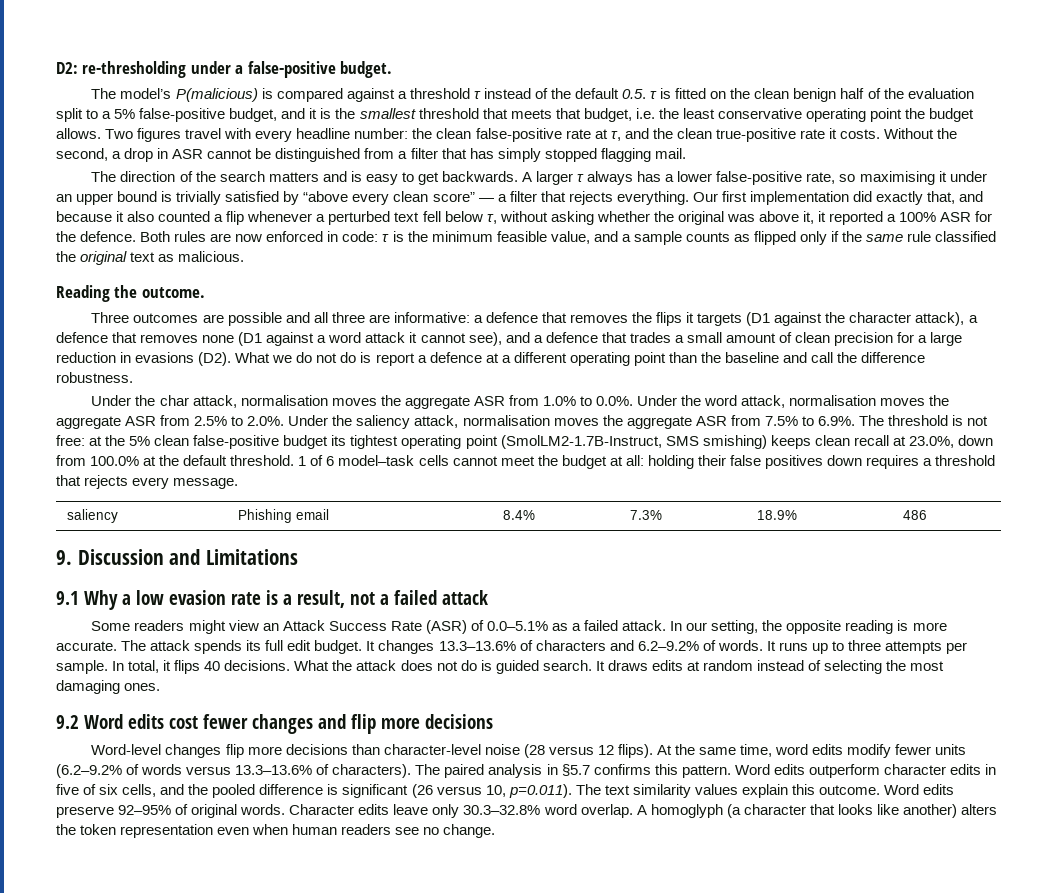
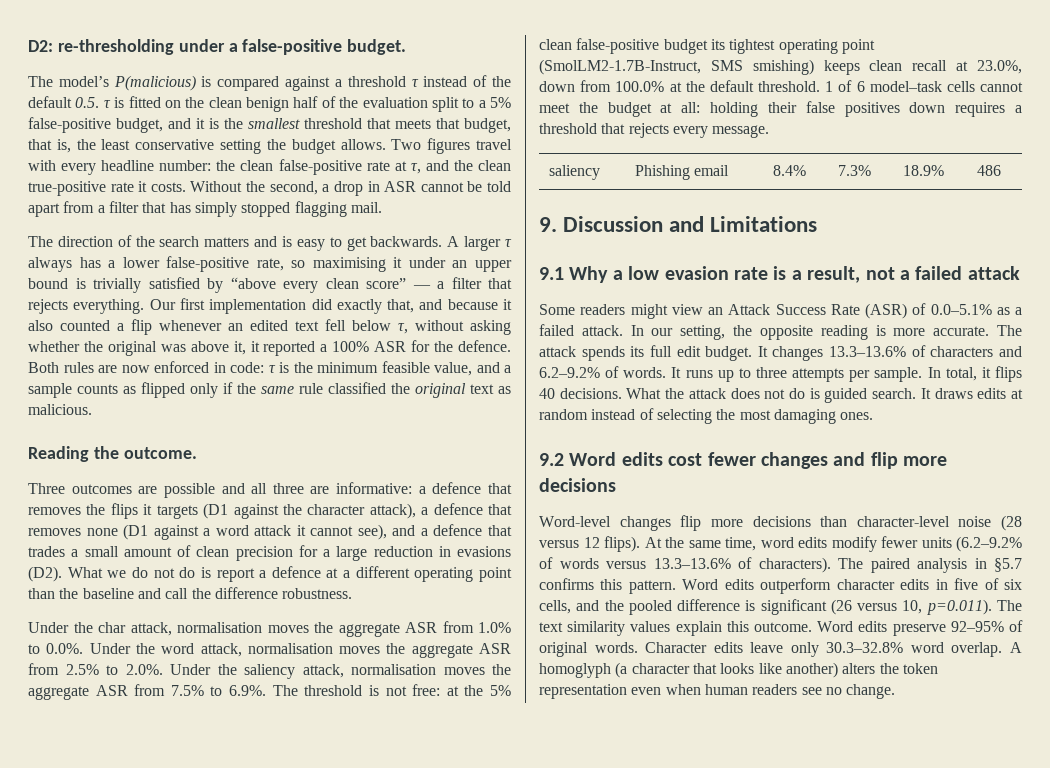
[635,108,655,119] i.e. -> [28,139,71,153] that is,
[805,108,903,122] operating point -> [220,139,262,154] setting
[275,148,361,162] distinguished -> [487,181,512,192] [28,203,60,217] told apart
[316,211,391,225] a perturbed -> [228,320,288,331] an edited

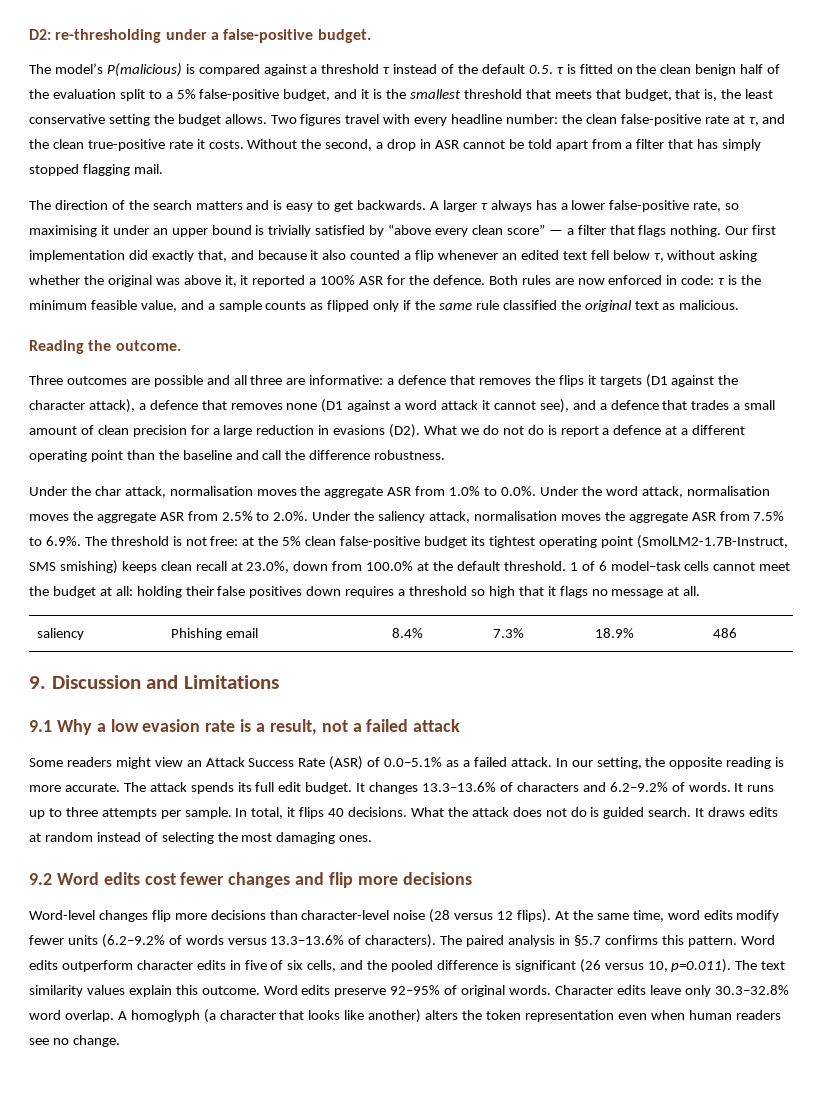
[28,299,145,314] rejects everything. -> [638,225,722,237] flags nothing.
[601,123,770,138] that rejects every message. -> [470,586,701,598] so high that it flags no message at all.

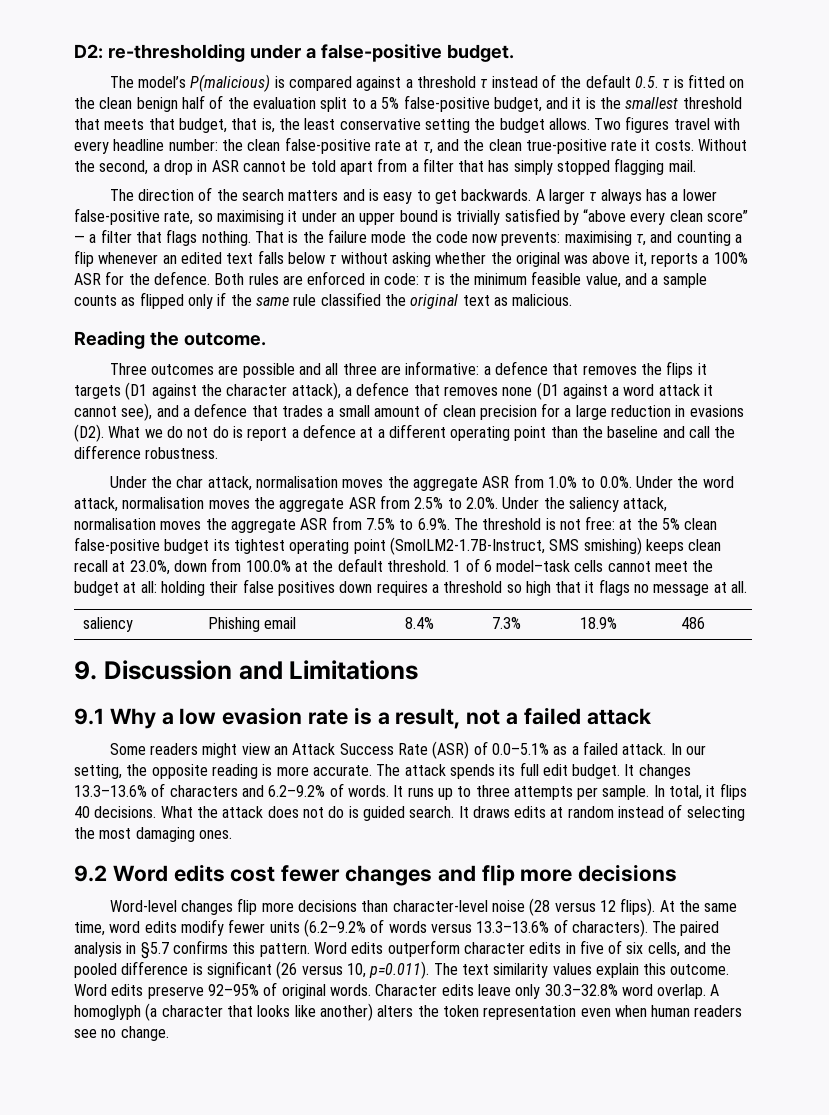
[725,225,777,235] [29,250,401,262] Our first implementation did exactly that, and because it also counted -> [254,229,731,246] That is the failure mode the code now prevents: maximising τ, and counting
[590,250,664,262] fell below τ, -> [257,250,338,264] falls below τ
[240,275,306,287] it reported -> [651,253,699,267] reports
[577,278,605,285] now -> (303, 280) none

